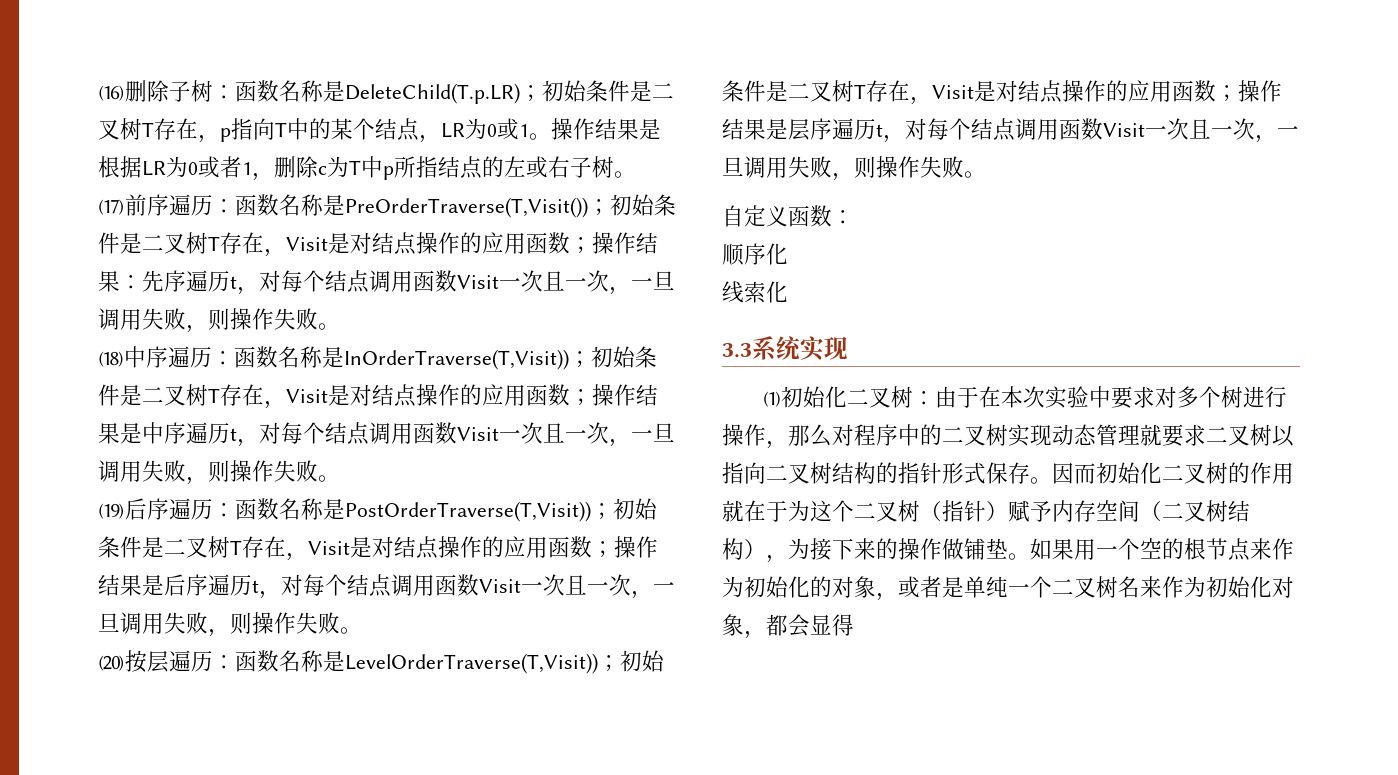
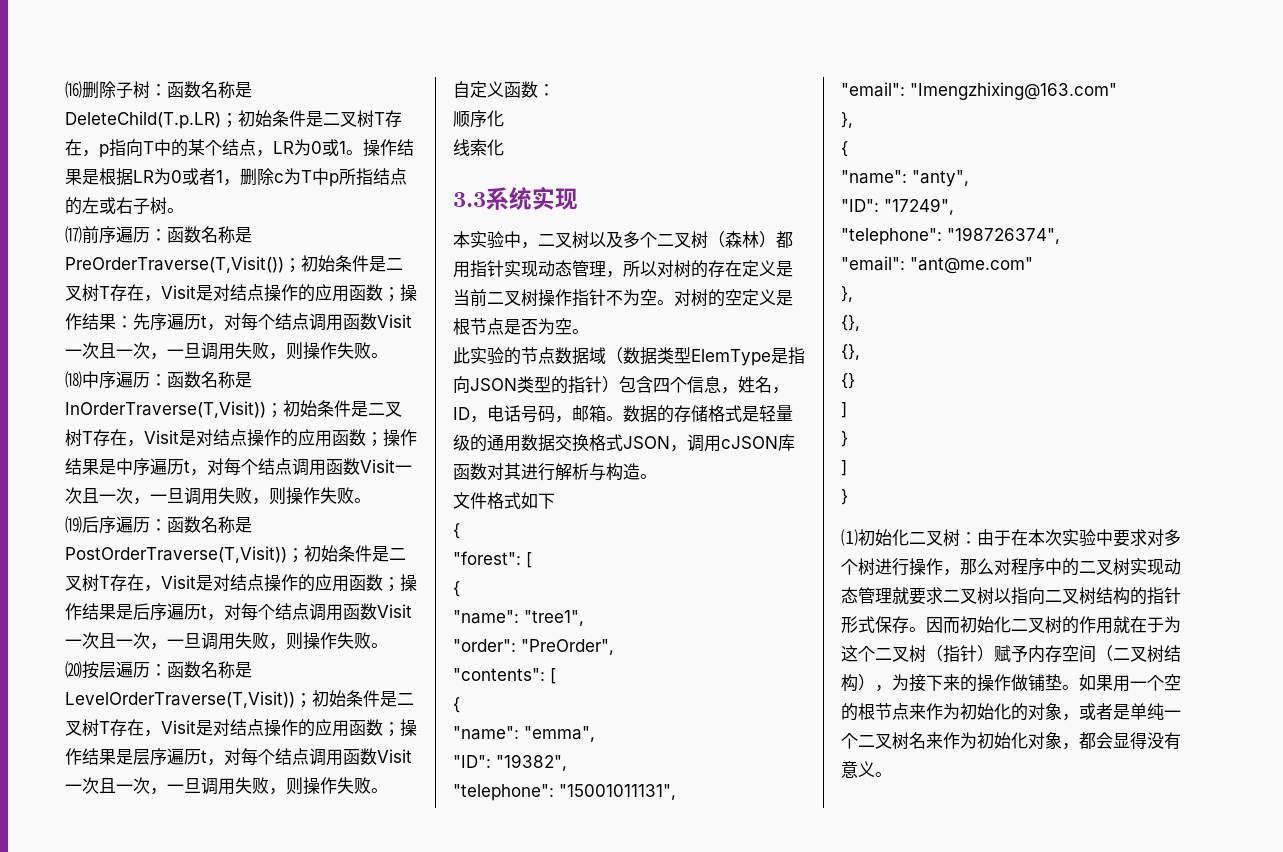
(848, 348) none -> [453,231,793,249] [453,260,793,278] [453,289,793,307] [453,318,589,335] [453,347,805,366] [453,376,789,394] [453,405,793,423] [453,434,795,452] [453,463,657,481] [453,492,555,509] [453,523,460,539] [453,551,532,568] [453,581,460,597] [453,610,584,626] [453,639,614,655] [453,668,556,684] [453,697,460,713] [453,726,595,742] [453,754,567,771] [453,784,676,801] [841,82,1117,100] [841,112,853,128] [841,141,848,157] [841,170,969,187] [841,198,954,215] [841,227,1060,245] [841,256,1033,274] [841,286,853,302] [841,315,860,331] [841,344,860,360] [841,373,855,389] [841,402,847,418] [841,431,848,447] [841,460,847,476] [841,489,848,505] // 本实验中，二叉树以及多个二叉树（森林）都用指针实现动态管理，所以对树的存在定义是当前二叉树操作指针不为空。对树的空定义是根节点是否为空。 // 此实验的节点数据域（数据类型ElemType是指向JSON类型的指针）包含四个信息，姓名，ID，电话号码，邮箱。数据的存储格式是轻量级的通用数据交换格式JSON，调用cJSON库函数对其进行解析与构造。 // 文件格式如下 // { // "forest": [ // { // "name": "tree1", // "order": "PreOrder", // "contents": [ // { // "name": "emma", // "ID": "19382", // "telephone": "15001011131", // "email": "Imengzhixing@163.com" // }, // { // "name": "anty", // "ID": "17249", // "telephone": "198726374", // "email": "ant@me.com" // }, // {}, // {}, // {} // ] // } // ] // }
(854, 625) none -> [1147,732,1181,750] [841,761,892,778] 没有意义。

